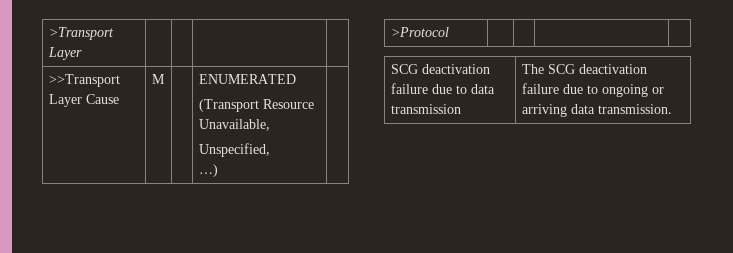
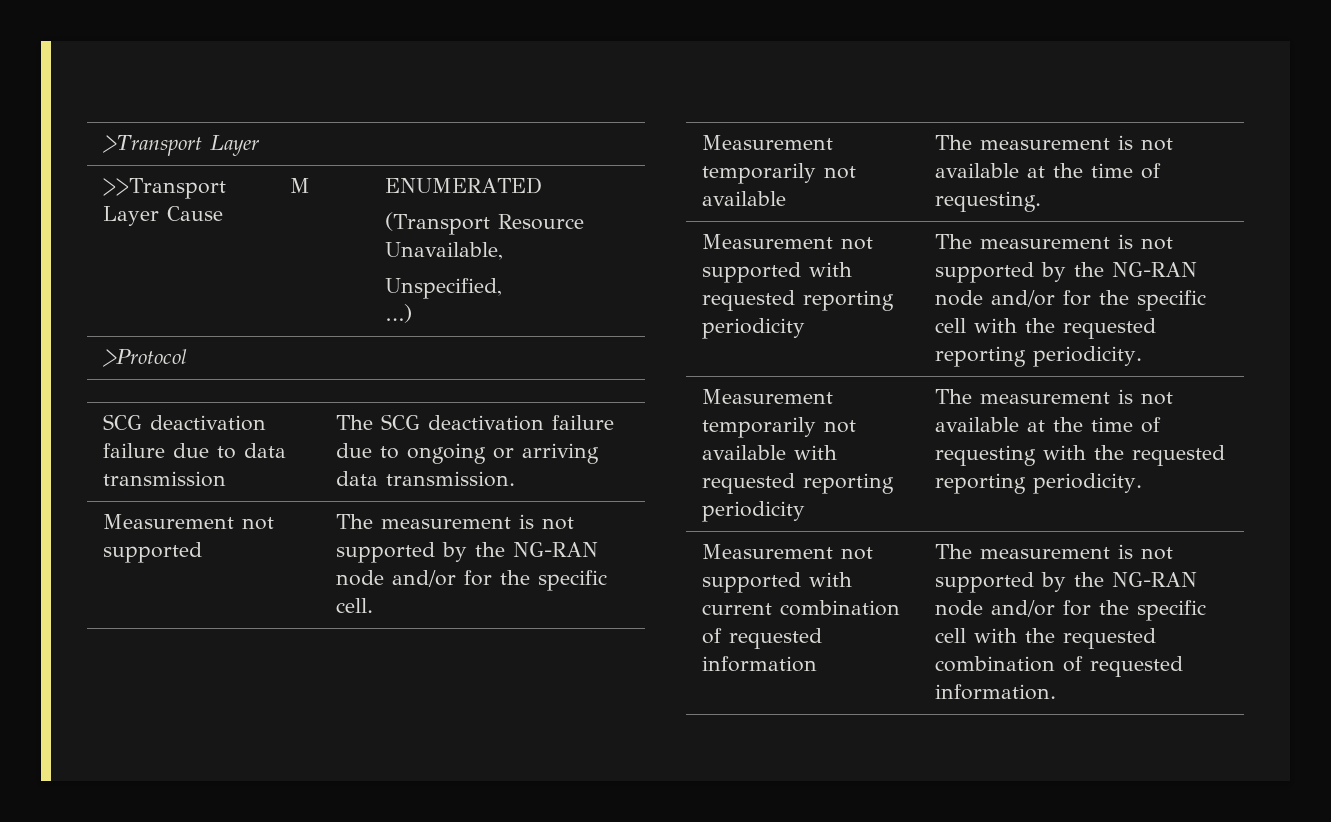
(672, 109) none -> [102,514,274,530] [102,542,202,563] [335,514,574,530] [335,542,598,563] [335,570,607,591] [335,598,373,613] [701,135,833,150] [701,163,856,184] [701,191,786,206] [934,135,1173,151] [934,163,1161,179] [934,191,1041,212] [701,234,873,250] [701,262,852,283] [701,290,894,311] [701,318,805,339] [934,234,1173,250] [934,262,1197,283] [934,290,1206,311] [934,318,1156,339] [934,346,1142,367] [701,389,833,404] [701,417,856,438] [701,445,837,460] [701,473,894,494] [701,501,805,522] [934,389,1173,405] [934,417,1161,433] [934,445,1225,466] [934,473,1142,494] [701,544,873,560] [701,572,852,593] [701,600,900,616] [701,628,822,649] [701,656,817,672] [934,544,1173,560] [934,572,1197,593] [934,600,1206,621] [934,628,1156,649] [934,656,1183,677] [934,684,1056,700] // Measurement not supported | The measurement is not supported by the NG-RAN node and/or for the specific cell. // Measurement temporarily not available | The measurement is not available at the time of requesting. // Measurement not supported with requested reporting periodicity | The measurement is not supported by the NG-RAN node and/or for the specific cell with the requested reporting periodicity. // Measurement temporarily not available with requested reporting periodicity | The measurement is not available at the time of requesting with the requested reporting periodicity. // Measurement not supported with current combination of requested information | The measurement is not supported by the NG-RAN node and/or for the specific cell with the requested combination of requested information.

